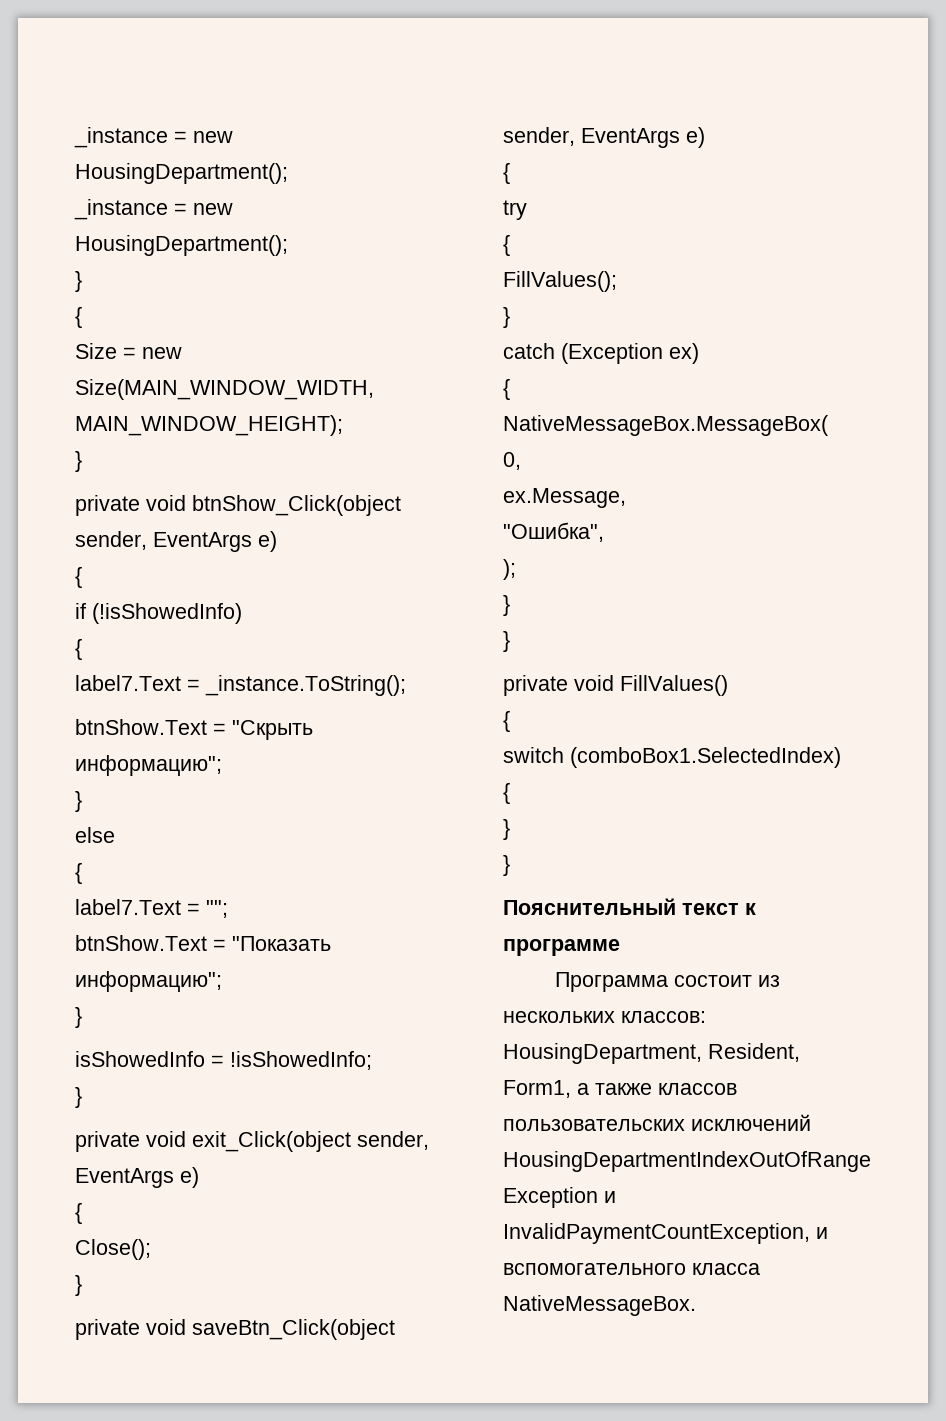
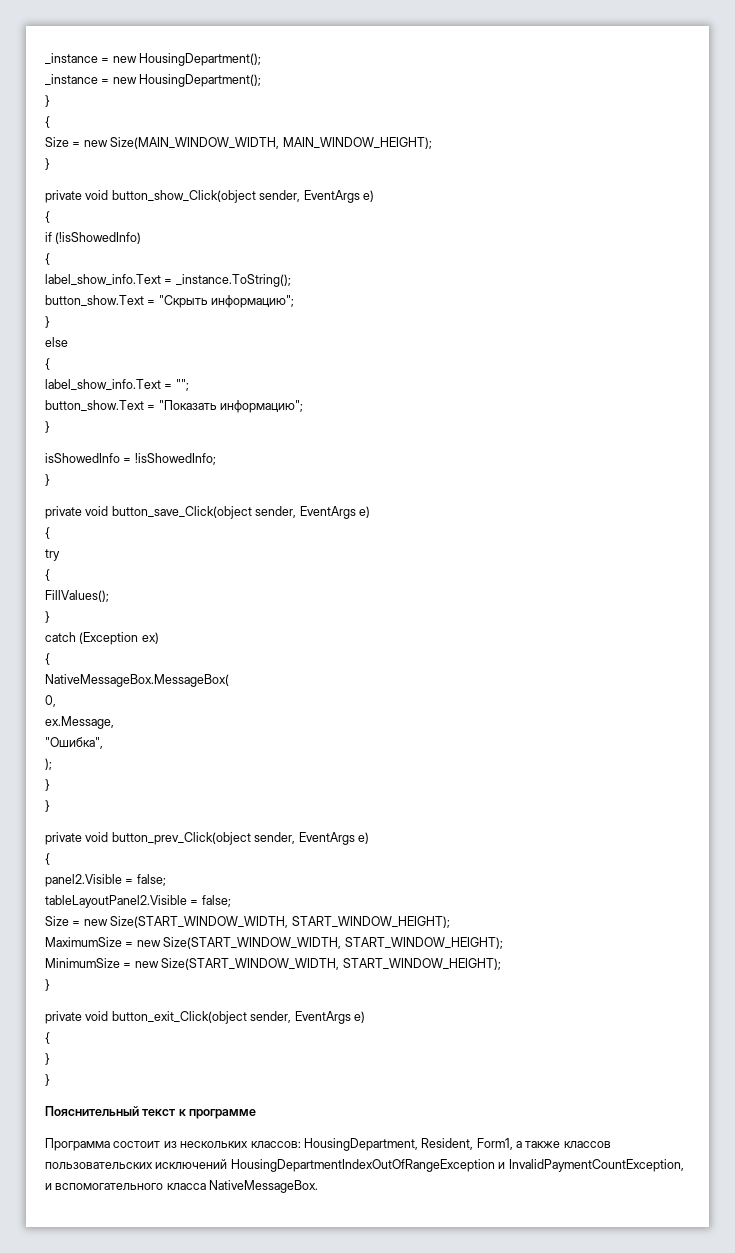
[192,495,401,516] btnShow_Click(object -> [111,190,256,203] button_show_Click(object
[75,675,181,691] label7.Text -> [45,274,161,285] label_show_info.Text
[75,719,207,735] btnShow.Text -> [45,295,144,306] button_show.Text
[75,899,181,915] label7.Text -> [45,379,161,390] label_show_info.Text
[75,935,207,951] btnShow.Text -> [45,400,144,411] button_show.Text
[192,1131,429,1152] [75,1167,199,1188] [75,1203,82,1224] [75,1239,151,1260] [75,1275,82,1296] [75,1319,395,1340] exit_Click(object sender, EventArgs e) // { // Close(); // } // private void saveBtn_Click(object -> [111,506,252,519] button_save_Click(object
[620,675,728,696] [503,711,510,732] [503,747,841,768] FillValues() // { // switch (comboBox1.SelectedIndex) -> [111,832,369,845] [45,853,50,865] [45,874,166,887] [45,895,231,908] [45,916,450,928] [45,937,503,949] [45,958,501,970] [45,979,50,991] [45,1011,365,1024] button_prev_Click(object sender, EventArgs e) // { // panel2.Visible = false; // tableLayoutPanel2.Visible = false; // Size = new Size(START_WINDOW_WIDTH, START_WINDOW_HEIGHT); // MaximumSize = new Size(START_WINDOW_WIDTH, START_WINDOW_HEIGHT); // MinimumSize = new Size(START_WINDOW_WIDTH, START_WINDOW_HEIGHT); // } // private void button_exit_Click(object sender, EventArgs e)

